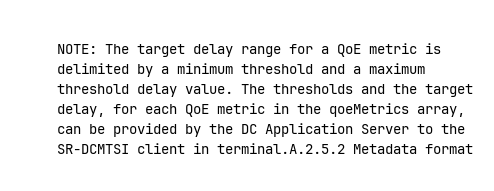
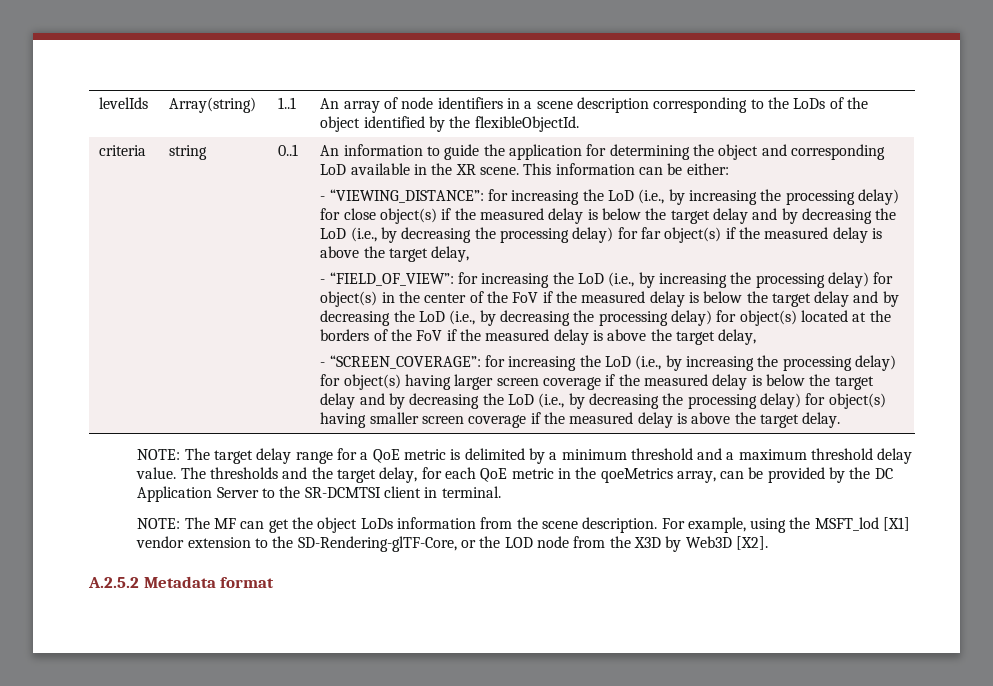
(56, 49) none -> [99,97,149,109] [169,97,257,113] [278,97,297,109] [320,97,868,113] [320,116,579,132] [99,145,147,156] [169,145,208,160] [278,144,299,156] [320,144,885,160] [320,163,729,175] [320,189,899,205] [320,208,897,224] [320,227,882,243] [320,246,470,262] [320,272,894,288] [320,291,899,307] [320,310,891,326] [320,329,757,345] [320,355,896,371] [320,374,874,390] [320,393,886,409] [320,412,841,428] levelIds | Array(string) | 1..1 | An array of node identifiers in a scene description corresponding to the LoDs of the object identified by the flexibleObjectId. // criteria | string | 0..1 | An information to guide the application for determining the object and corresponding LoD available in the XR scene. This information can be either: // - “VIEWING_DISTANCE”: for increasing the LoD (i.e., by increasing the processing delay) for close object(s) if the measured delay is below the target delay and by decreasing the LoD (i.e., by decreasing the processing delay) for far object(s) if the measured delay is above the target delay, // - “FIELD_OF_VIEW”: for increasing the LoD (i.e., by increasing the processing delay) for object(s) in the center of the FoV if the measured delay is below the target delay and by decreasing the LoD (i.e., by decreasing the processing delay) for object(s) located at the borders of the FoV if the measured delay is above the target delay, // - “SCREEN_COVERAGE”: for increasing the LoD (i.e., by increasing the processing delay) for object(s) having larger screen coverage if the measured delay is below the target delay and by decreasing the LoD (i.e., by decreasing the processing delay) for object(s) having smaller screen coverage if the measured delay is above the target delay. //
[216,143,345,154] terminal.A.2.5.2 -> [441,486,501,498] [137,517,911,533] [136,536,768,552] [88,577,139,588] terminal. // NOTE: The MF can get the object LoDs information from the scene description. For example, using the MSFT_lod [X1] vendor extension to the SD-Rendering-glTF-Core, or the LOD node from the X3D by Web3D [X2]. // A.2.5.2

